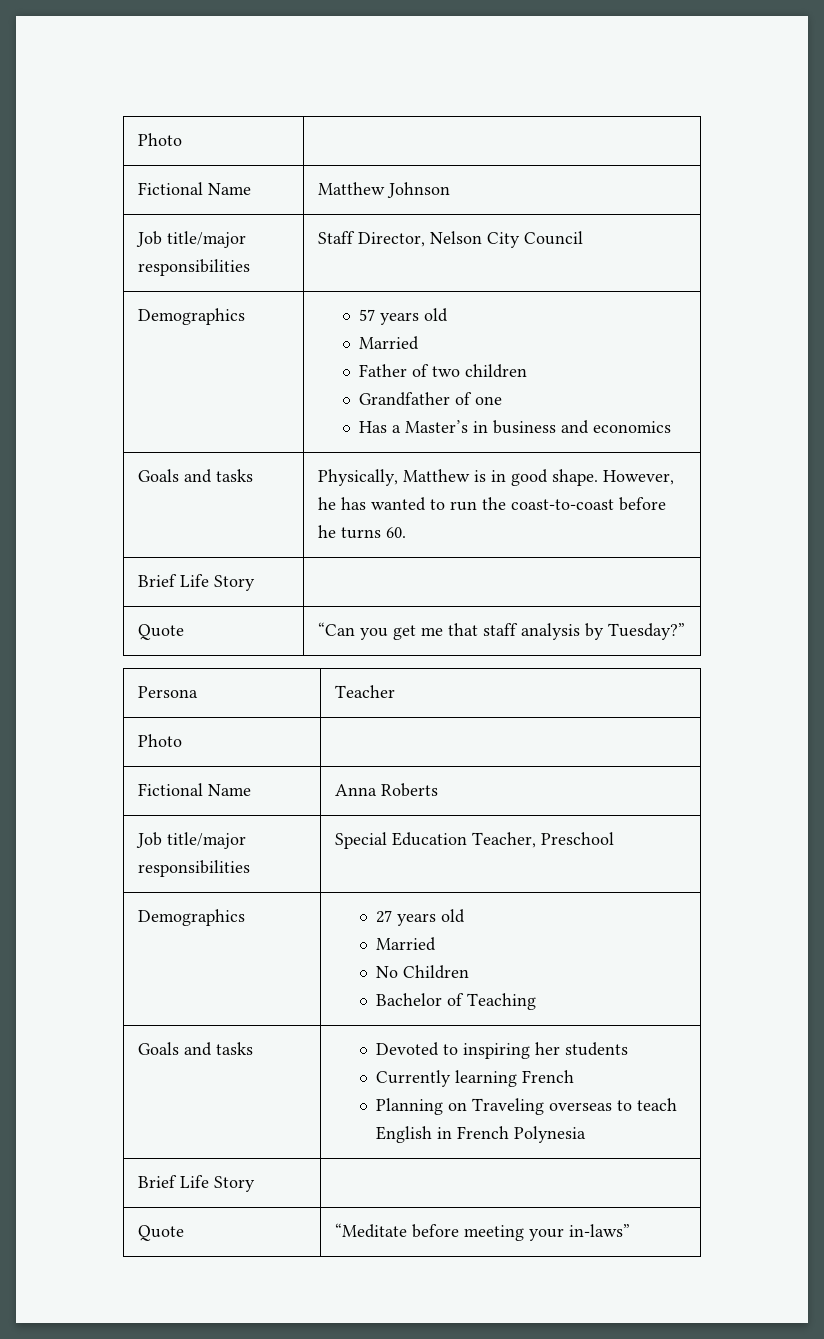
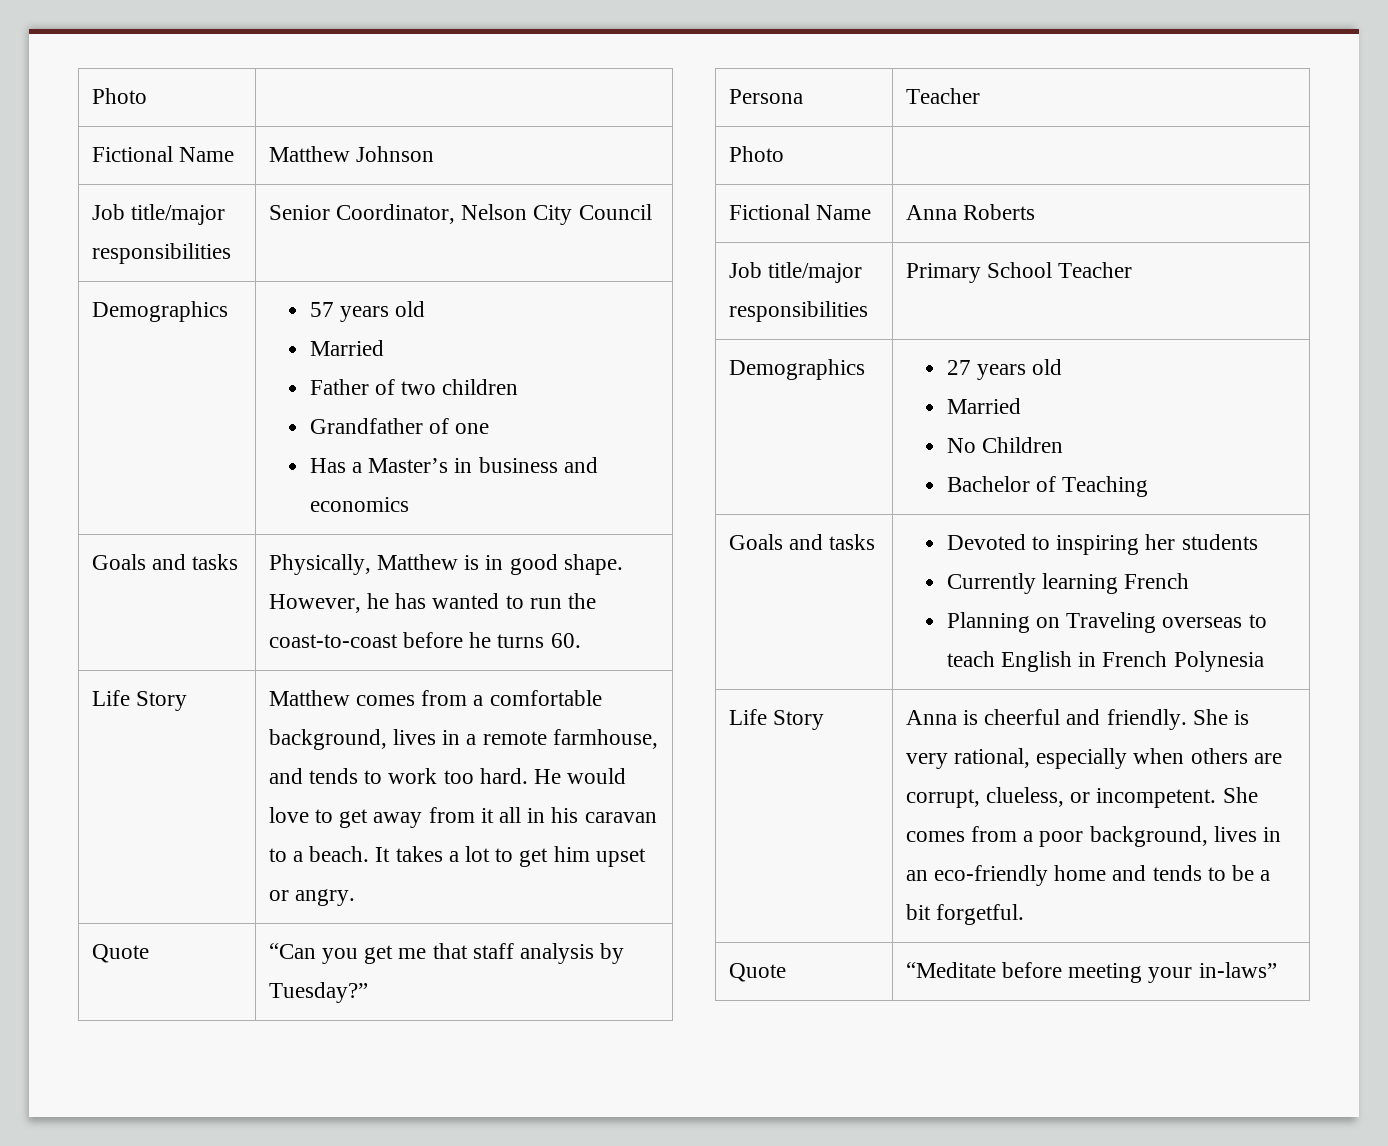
[318,231,426,247] Staff Director, -> [268,204,455,224] Senior Coordinator,
[138,574,256,591] Brief Life Story | -> [91,690,187,711] [268,690,602,706] [268,729,658,750] [268,768,627,784] [268,807,657,828] [268,846,646,867] [268,889,355,906] Life Story | Matthew comes from a comfortable background, lives in a remote farmhouse, and tends to work too hard. He would love to get away from it all in his caravan to a beach. It takes a lot to get him upset or angry.
[335,832,615,849] Special Education Teacher, Preschool -> [905,262,1133,283] Primary School Teacher
[138,1175,256,1192] Brief Life Story | -> [728,709,824,730] [905,709,1250,730] [905,748,1282,769] [905,787,1258,808] [905,826,1282,847] [905,865,1271,886] [905,904,1024,925] Life Story | Anna is cheerful and friendly. She is very rational, especially when others are corrupt, clueless, or incompetent. She comes from a poor background, lives in an eco-friendly home and tends to be a bit forgetful.

